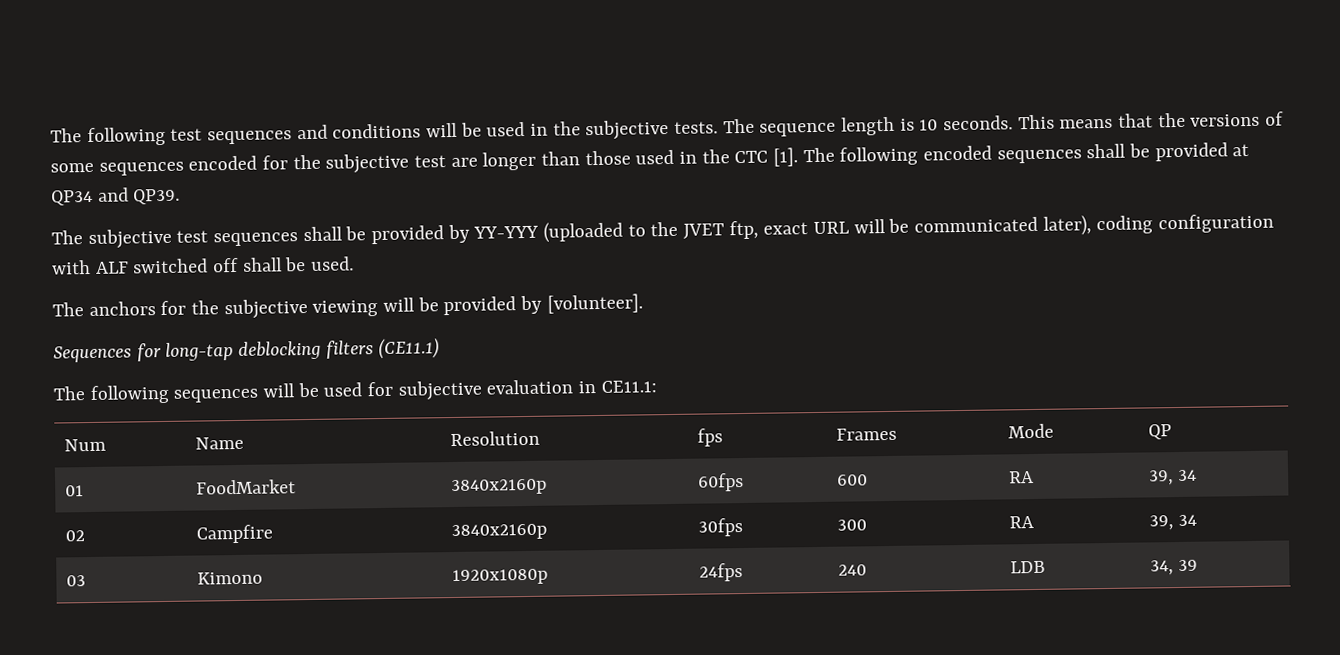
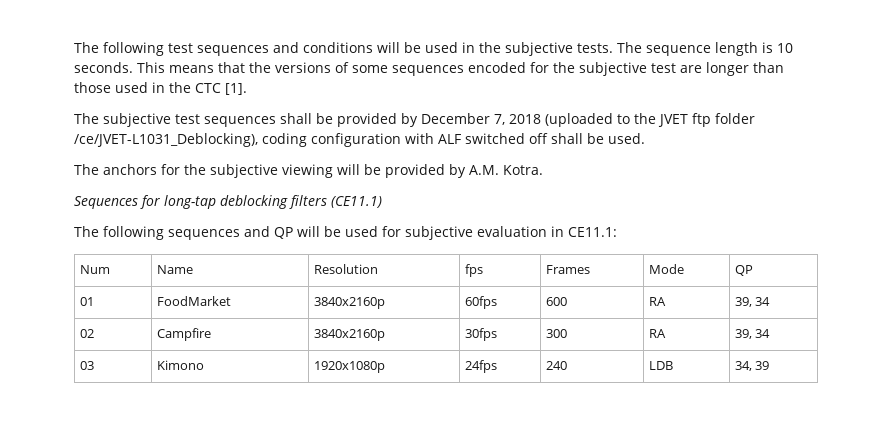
[802,142,1250,166] [51,187,181,206] The following encoded sequences shall be provided at QP34 and QP39. -> (247, 89) none
[473,225,540,239] YY-YYY -> [421,113,541,125] December 7, 2018
[728,215,1092,240] ftp, exact URL will be communicated later), -> [692,113,755,127] [74,133,258,147] ftp folder /ce/JVET-L1031_Deblocking),
[546,293,643,314] [volunteer]. -> [469,165,543,175] A.M. Kotra.
(259, 395) none -> [244,226,293,239] and QP

